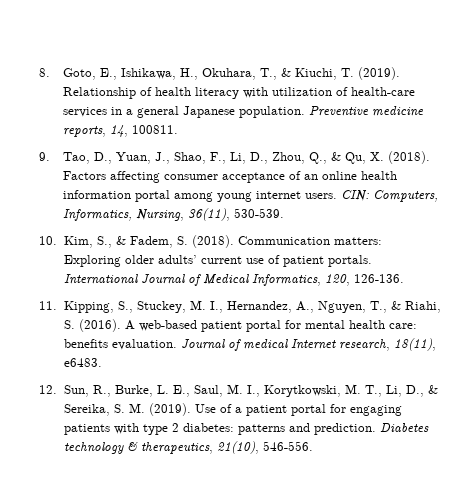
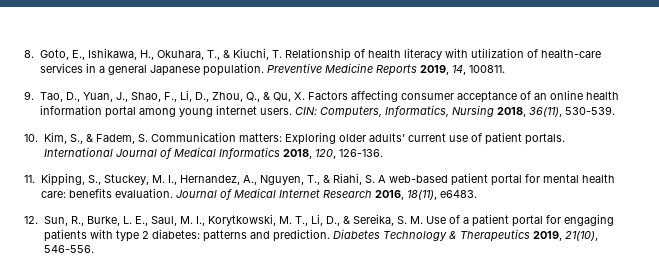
[357,67,400,80] (2019). -> (282, 54) none
[371,106,424,116] [62,126,106,137] medicine reports, -> [324,63,449,76] Medicine Reports 2019,
[387,151,430,164] (2018). -> (305, 96) none
[135,209,184,221] Nursing, -> [451,105,526,117] Nursing 2018,
[191,235,234,248] (2018). -> (148, 138) none
[251,274,321,286] Informatics, -> [218,147,312,159] Informatics 2018,
[78,319,121,332] (2016). -> (375, 179) none
[242,339,390,351] medical Internet research, -> [233,188,404,200] Medical Internet Research 2016,
[148,403,191,416] (2019). -> (423, 220) none
[63,442,213,454] technology & therapeutics, -> [382,229,562,242] Technology & Therapeutics 2019,

